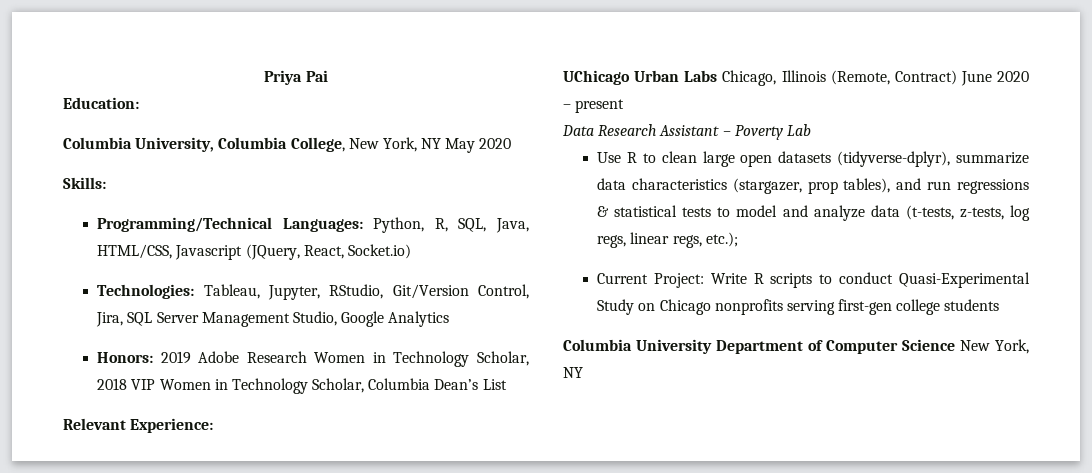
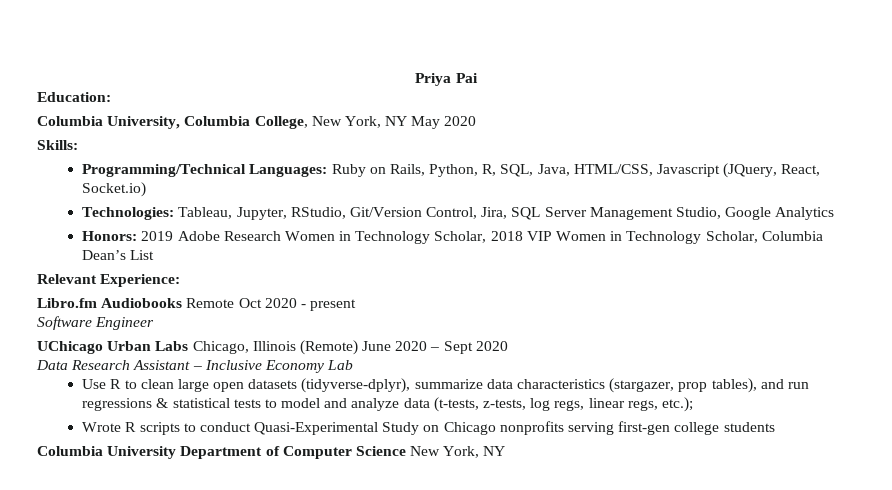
(363, 225) none -> [331,164,425,177] Ruby on Rails,
(214, 425) none -> [37,298,357,311] [37,316,155,330] // Libro.fm Audiobooks Remote Oct 2020 - present // Software Engineer
[830,70,957,85] (Remote, Contract) -> [299,340,358,355] (Remote)
[575,99,625,113] present -> [443,341,508,354] Sept 2020
[734,125,783,140] Poverty -> [204,360,324,373] Inclusive Economy
[597,273,747,288] Current Project: Write -> [82,422,122,432] Wrote

